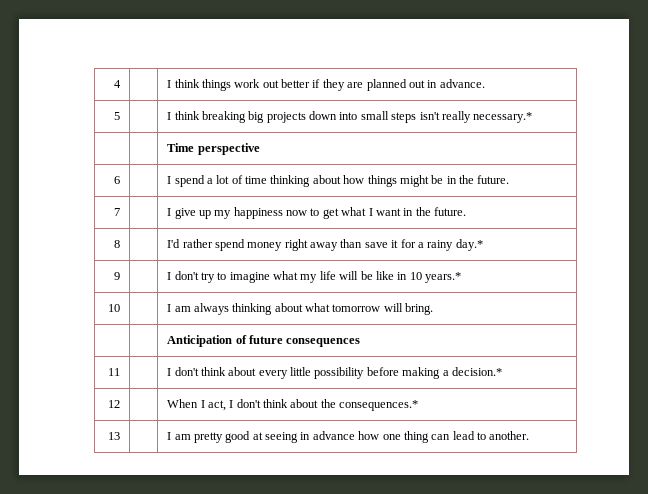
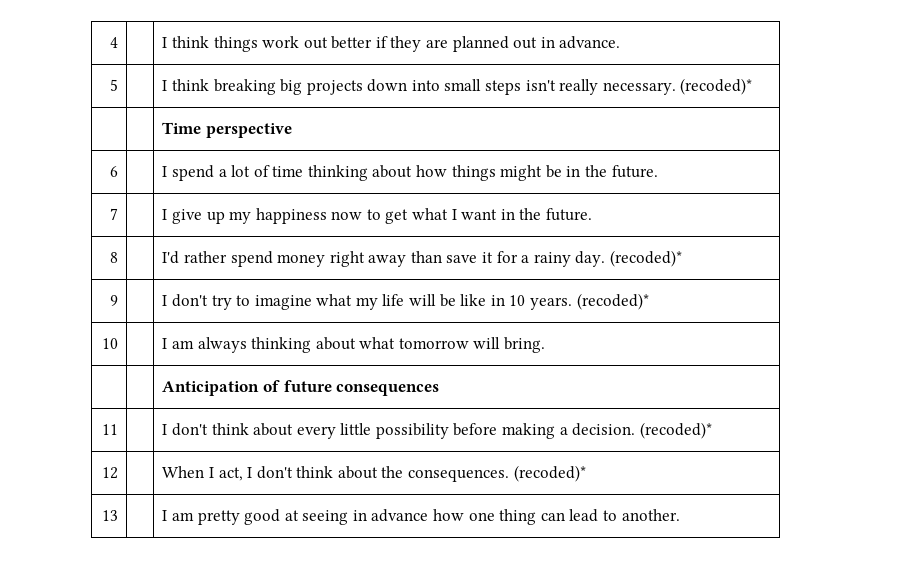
[473,112,533,123] necessary.* -> [602,78,753,95] necessary. (recoded)*
[455,239,483,251] day.* -> [575,250,682,267] day. (recoded)*
[425,272,462,283] years.* -> [529,293,649,310] years. (recoded)*
[451,367,502,376] decision.* -> [572,422,712,439] decision. (recoded)*
[339,400,419,411] consequences.* -> [408,465,586,482] consequences. (recoded)*

